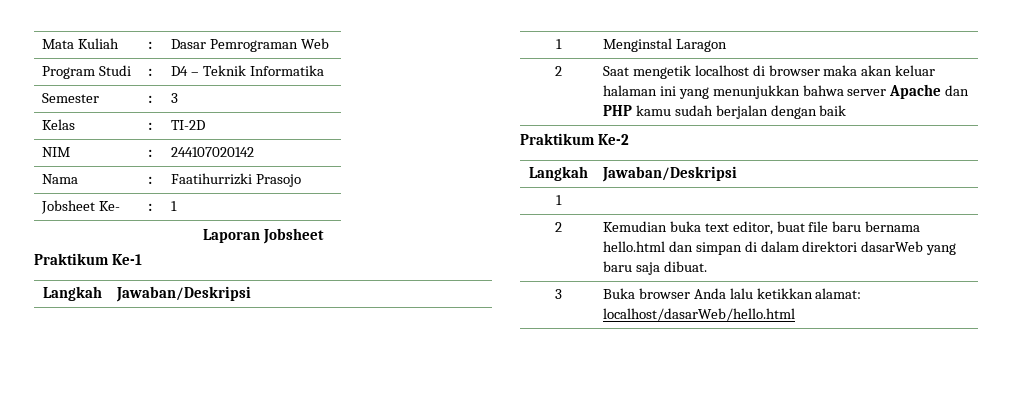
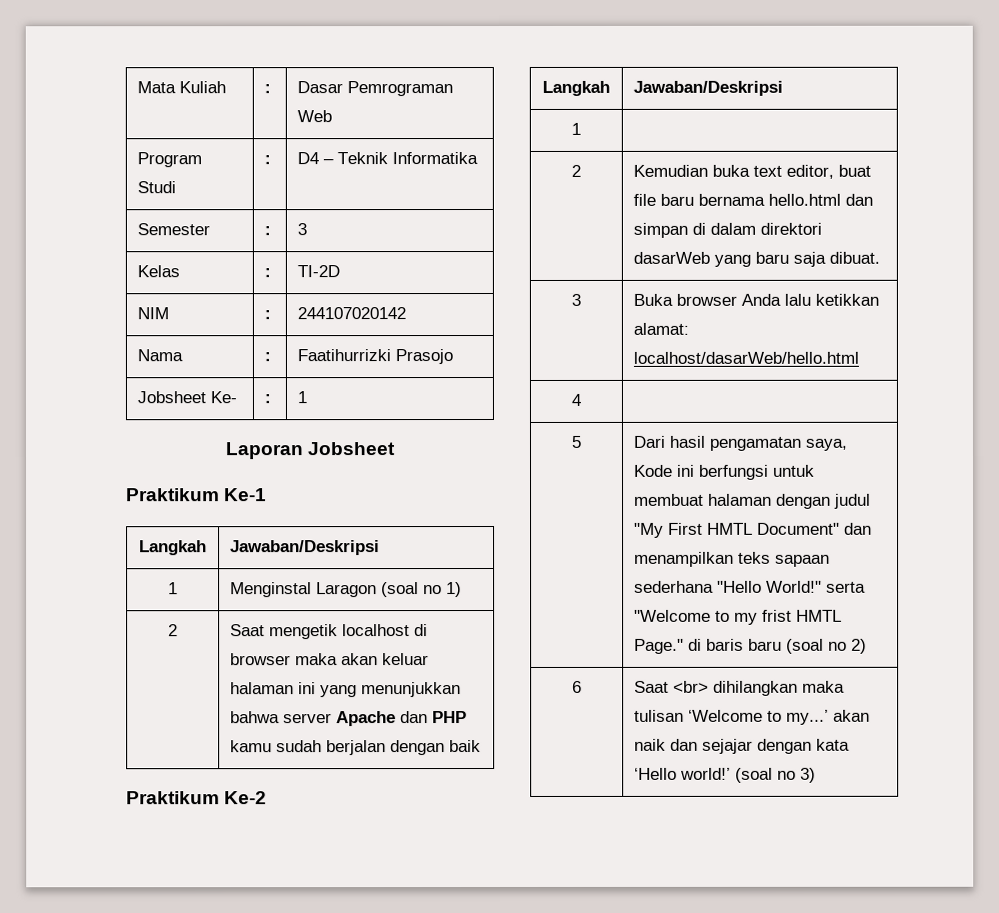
(727, 45) none -> [381,582,463,598] (soal no 1)
(795, 314) none -> [571,393,581,406] [571,435,581,448] [633,435,848,451] [634,464,816,480] [634,493,872,509] [634,522,873,538] [634,551,831,567] [634,580,867,593] [634,609,843,625] [634,638,868,654] [572,680,582,693] [634,680,846,696] [634,709,871,725] [634,738,851,754] [634,767,817,783] // 4 | // 5 | Dari hasil pengamatan saya, Kode ini berfungsi untuk membuat halaman dengan judul "My First HMTL Document" dan menampilkan teks sapaan sederhana "Hello World!" serta "Welcome to my frist HMTL Page." di baris baru (soal no 2) // 6 | Saat <br> dihilangkan maka tulisan ‘Welcome to my...’ akan naik dan sejajar dengan kata ‘Hello world!’ (soal no 3)

